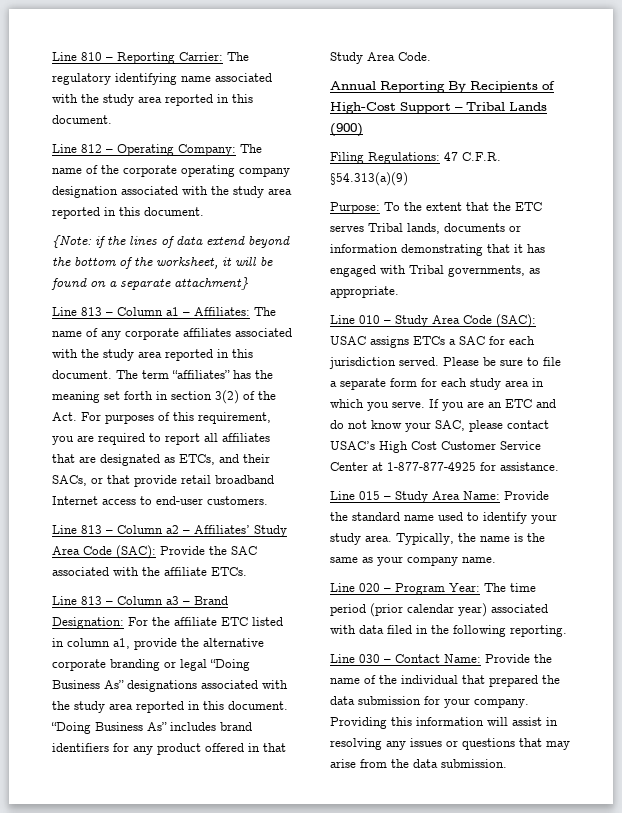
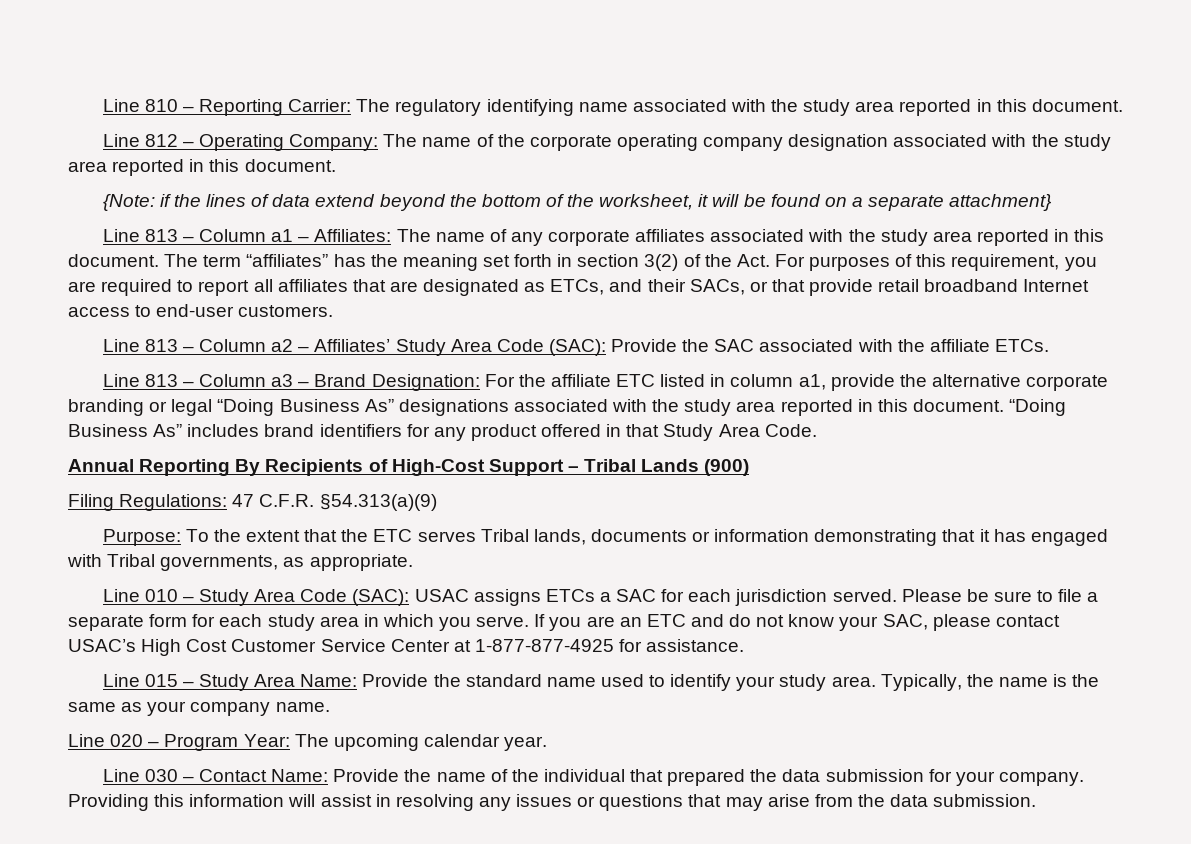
[510,583,536,592] [330,603,548,617] [330,625,567,637] time period (prior calendar year) associated with data filed in the following reporting. -> [333,734,548,751] upcoming calendar year.

